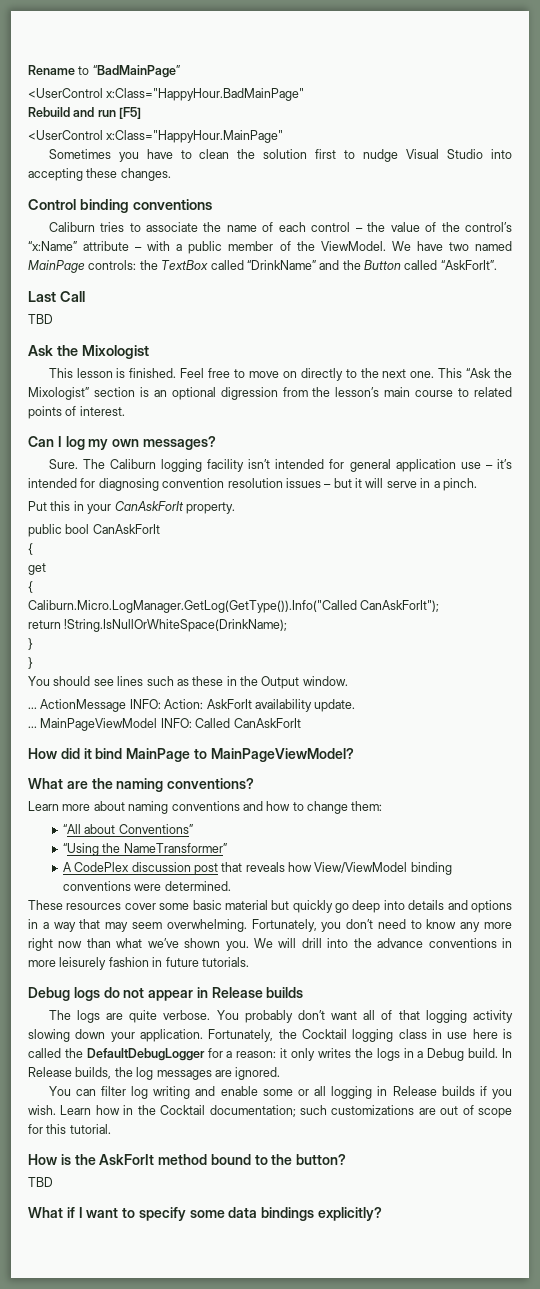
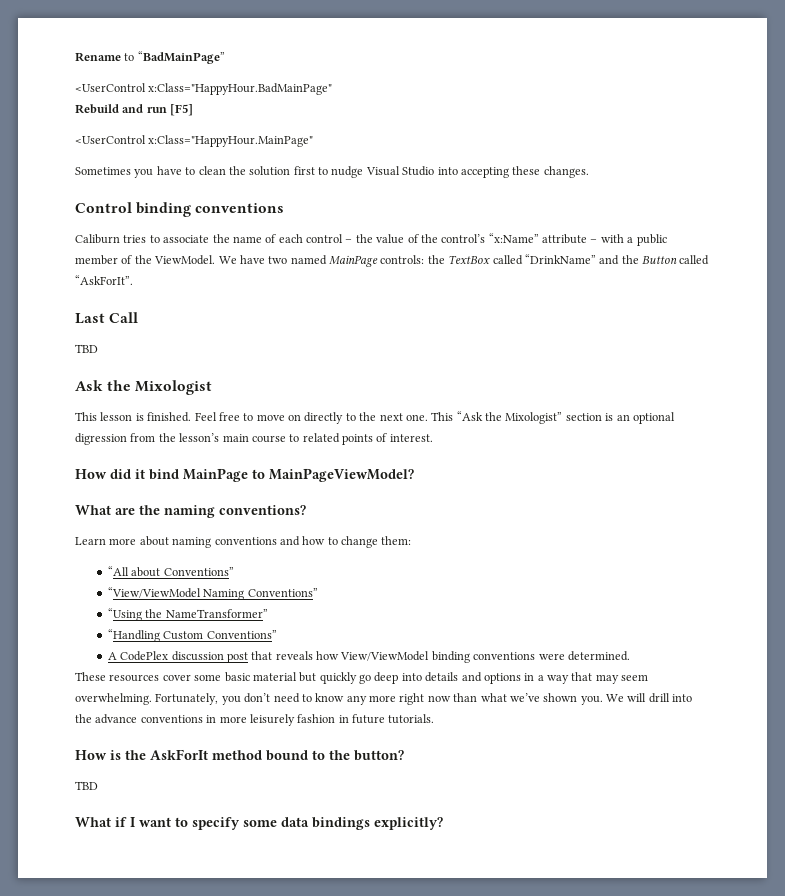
[28,436,216,450] [48,459,512,472] [28,478,477,491] [28,501,235,514] [28,524,160,537] [28,543,33,555] [28,563,46,575] [28,581,33,593] [28,600,440,613] [28,619,288,632] [28,638,33,650] [28,657,33,669] [28,676,348,689] [28,699,356,712] [28,718,301,731] // Can I log my own messages? // Sure. The Caliburn logging facility isn’t intended for general application use – it’s intended for diagnosing convention resolution issues – but it will serve in a pinch. // Put this in your CanAskForIt property. // public bool CanAskForIt // { // get // { // Caliburn.Micro.LogManager.GetLog(GetType()).Info("Called CanAskForIt"); // return !String.IsNullOrWhiteSpace(DrinkName); // } // } // You should see lines such as these in the Output window. // ... ActionMessage INFO: Action: AskForIt availability update. // ... MainPageViewModel INFO: Called CanAskForIt -> (433, 438) none
(193, 829) none -> [107,587,318,600] // “View/ViewModel Naming Conventions”
(227, 848) none -> [107,629,277,642] // “Handling Custom Conventions”
[28,987,304,1001] [48,1010,513,1023] [28,1029,512,1042] [28,1048,513,1061] [28,1067,281,1080] [48,1086,512,1099] [28,1105,513,1118] [28,1124,111,1134] // Debug logs do not appear in Release builds // The logs are quite verbose. You probably don’t want all of that logging activity slowing down your application. Fortunately, the Cocktail logging class in use here is called the DefaultDebugLogger for a reason: it only writes the logs in a Debug build. In Release builds, the log messages are ignored. // You can filter log writing and enable some or all logging in Release builds if you wish. Learn how in the Cocktail documentation; such customizations are out of scope for this tutorial. -> (435, 719) none

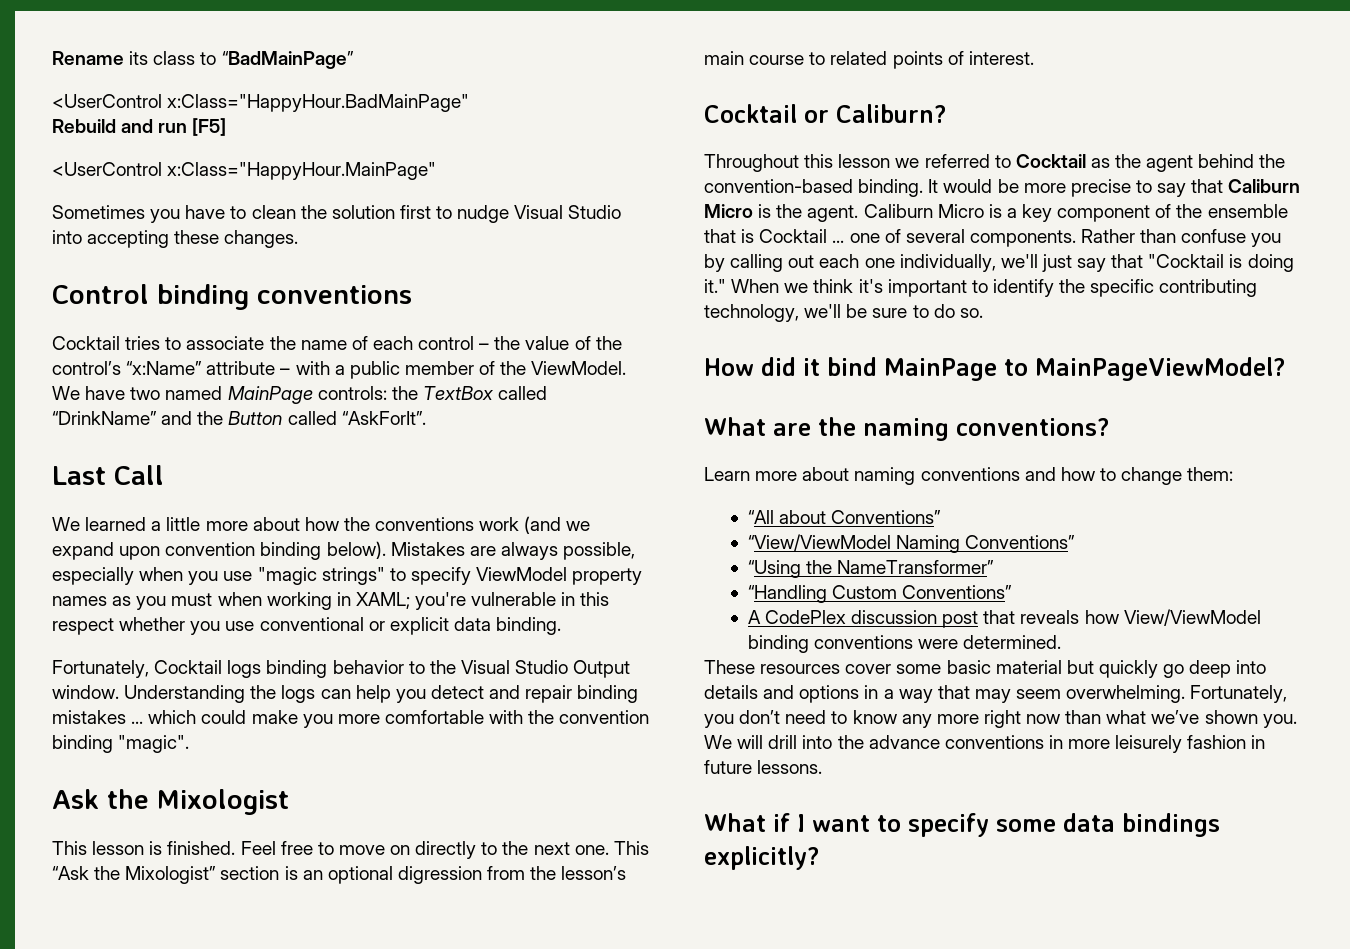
(121, 57) none -> [129,51,196,65] its class
[75,234,120,244] Caliburn -> [52,336,120,350] Cocktail
[75,344,98,353] TBD -> [52,516,591,534] [52,541,636,560] [52,567,643,585] [52,592,610,610] [52,617,562,635] [52,660,631,678] [52,685,639,703] [52,710,650,728] [52,735,190,753] We learned a little more about how the conventions work (and we expand upon convention binding below). Mistakes are always possible, especially when you use "magic strings" to specify ViewModel property names as you must when working in XAML; you're vulnerable in this respect whether you use conventional or explicit data binding. // Fortunately, Cocktail logs binding behavior to the Visual Studio Output window. Understanding the logs can help you detect and repair binding mistakes ... which could make you more comfortable with the convention binding "magic".
(433, 438) none -> [704,104,947,123] [704,154,1286,172] [704,179,1301,197] [704,204,1288,222] [704,229,1282,247] [704,254,1294,272] [704,279,1258,297] [704,304,983,322] // Cocktail or Caliburn? // Throughout this lesson we referred to Cocktail as the agent behind the convention-based binding. It would be more precise to say that Caliburn Micro is the agent. Caliburn Micro is a key component of the ensemble that is Cocktail ... one of several components. Rather than confuse you by calling out each one individually, we'll just say that "Cocktail is doing it." When we think it's important to identify the specific contributing technology, we'll be sure to do so.
[388,714,435,724] [75,749,404,761] [75,781,98,790] tutorials. // How is the AskForIt method bound to the button? // TBD -> [757,760,823,774] lessons.

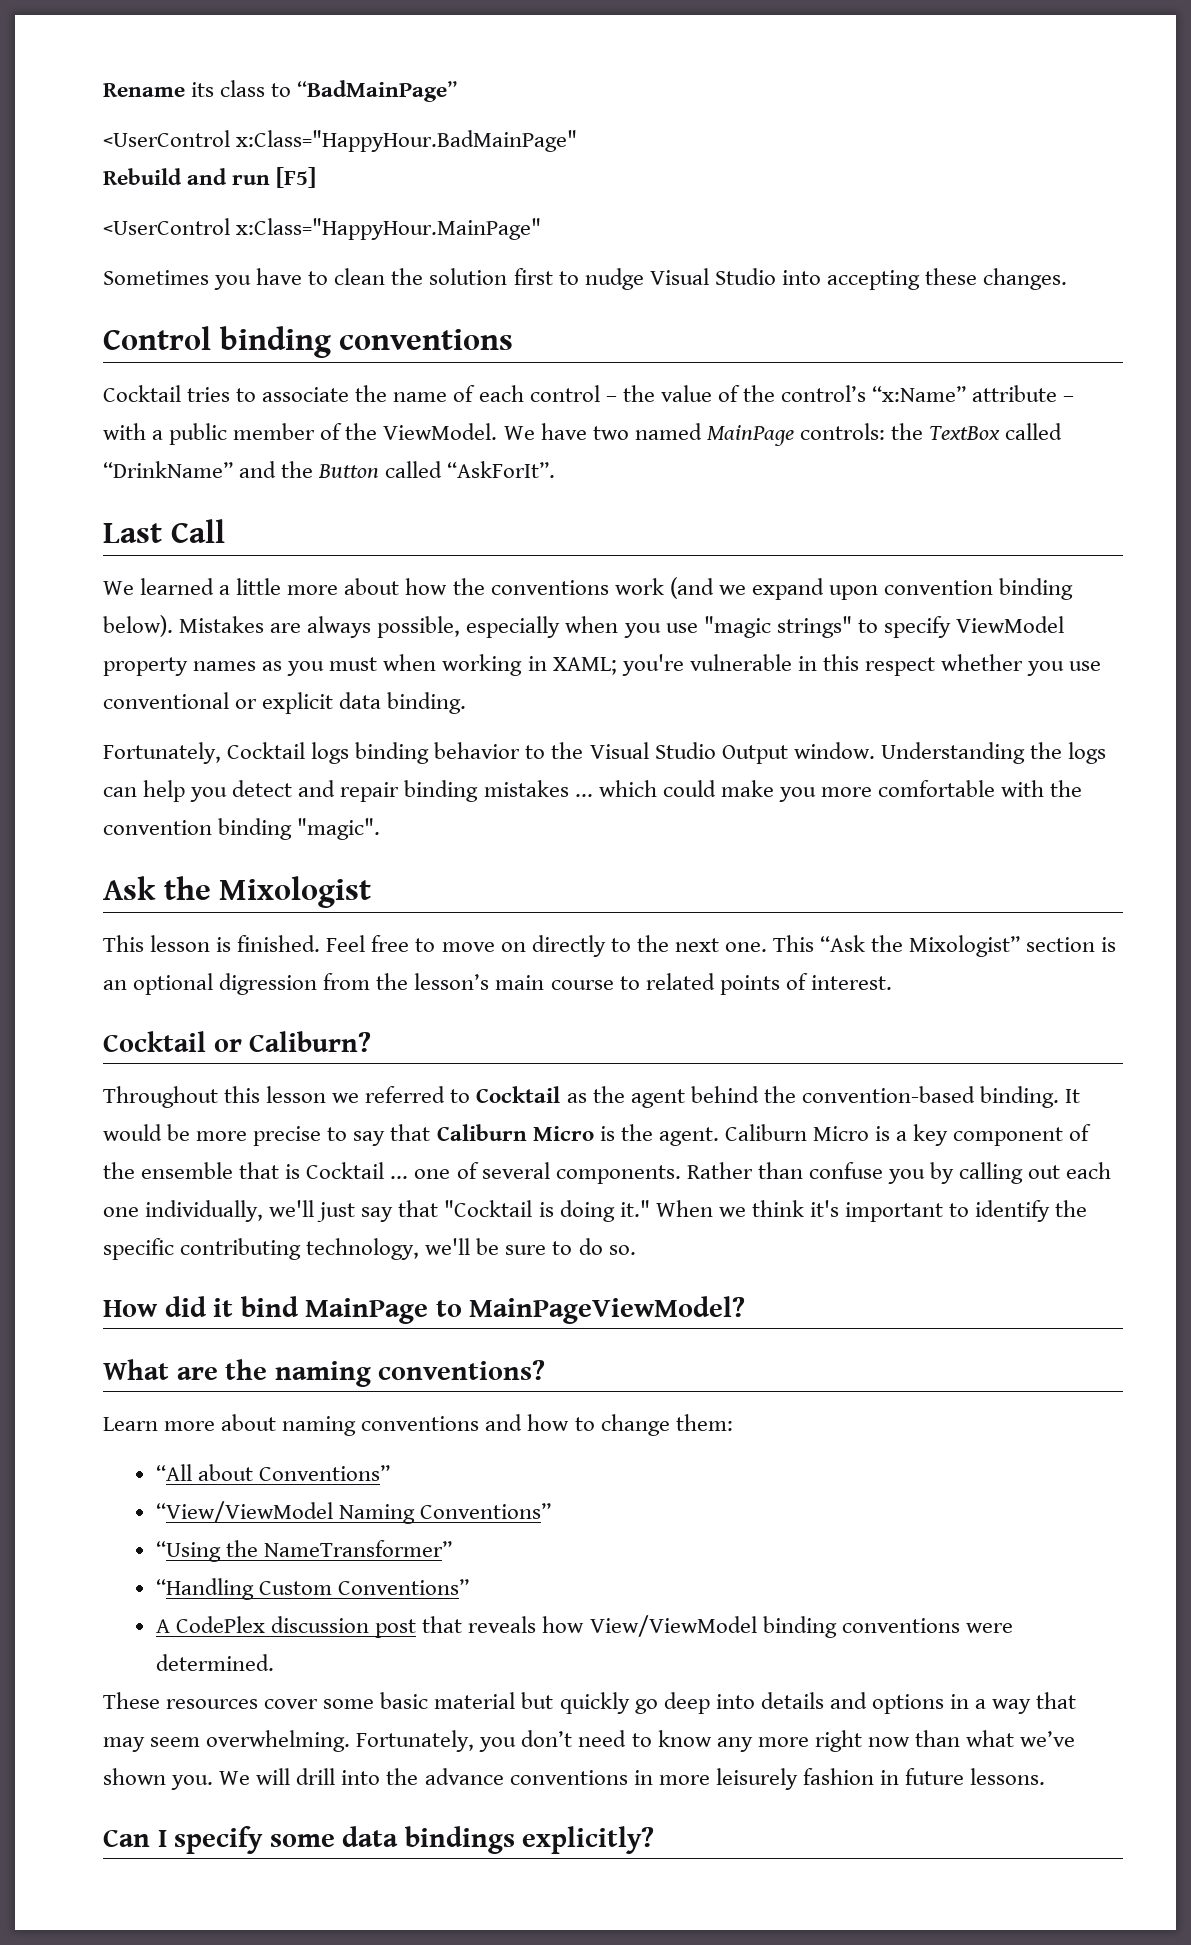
[704,813,901,832] What if I want to -> [103,1829,167,1847] Can I

